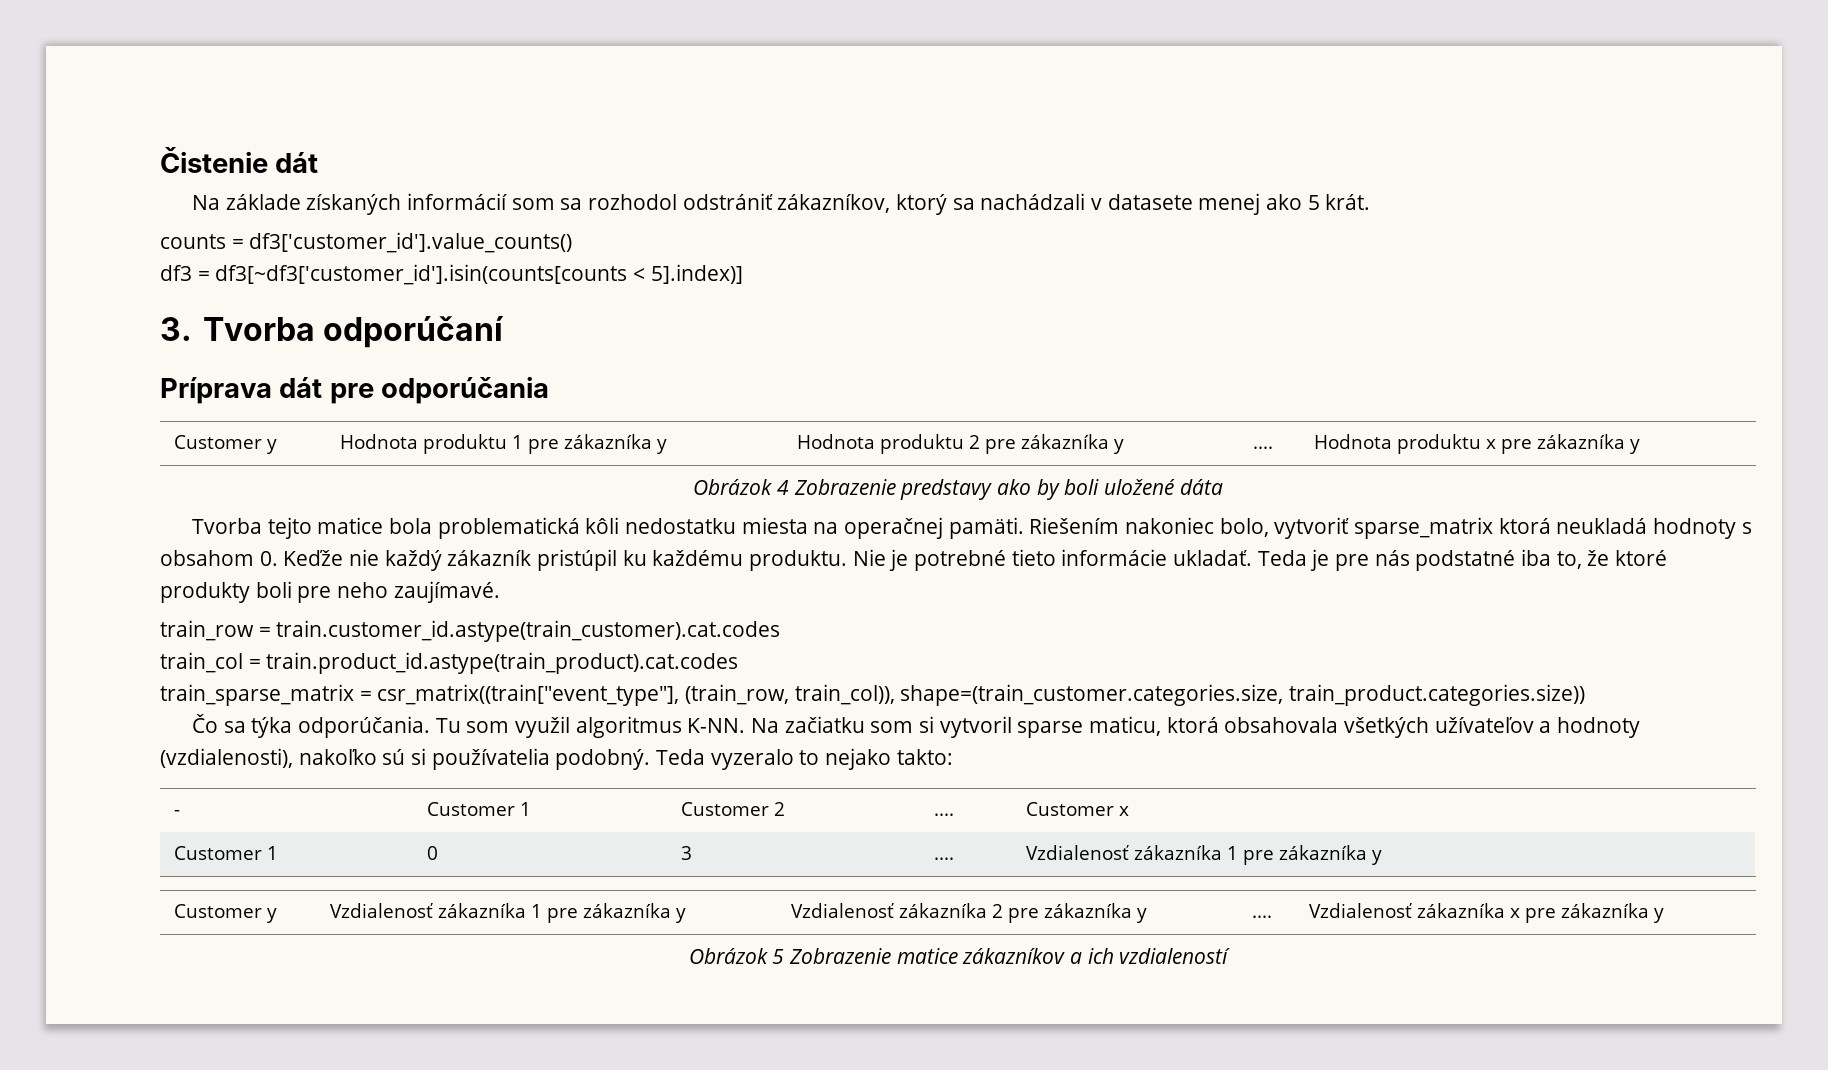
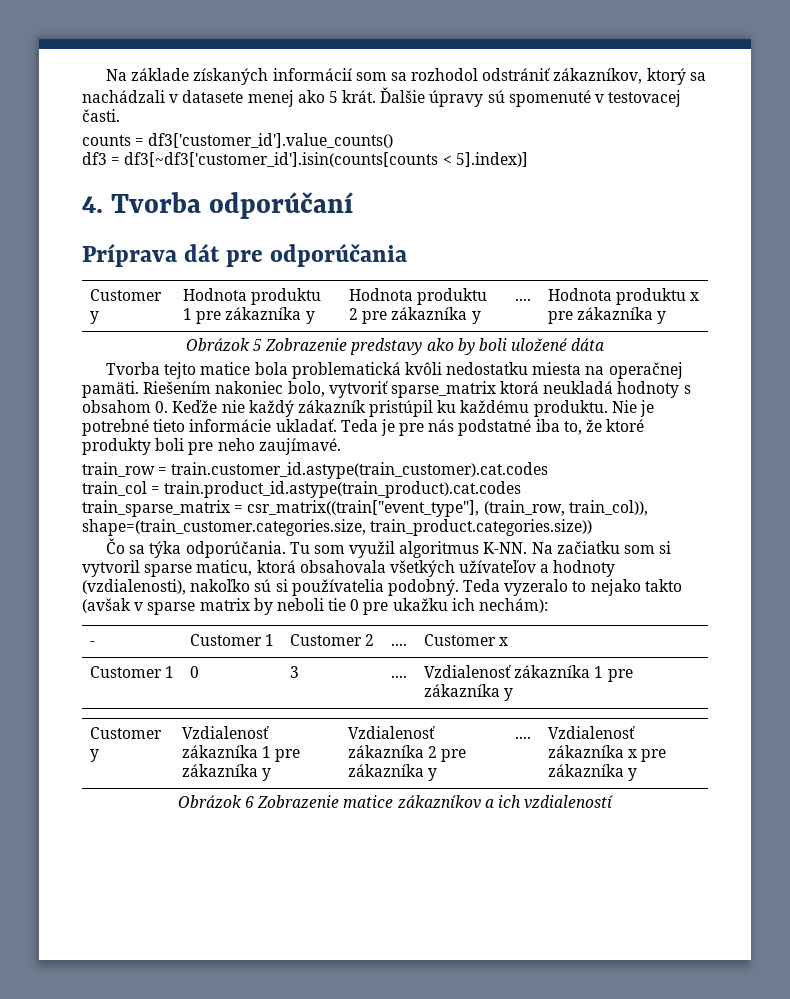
[160,147,319,173] Čistenie dát // -> (105, 75) none
(1371, 202) none -> [380,87,682,107] [82,109,120,122] Ďalšie úpravy sú spomenuté v testovacej časti.
[160,317,192,341] 3. -> [82,196,103,213] 4.
[776,480,789,495] 4 -> [252,339,262,351] 5
[585,517,620,534] kôli -> [404,362,442,375] kvôli
[896,749,953,765] takto: -> [644,579,682,592] [82,598,549,615] takto (avšak v sparse matrix by neboli tie 0 pre ukažku ich nechám):
[772,949,785,964] 5 -> [245,796,255,808] 6

